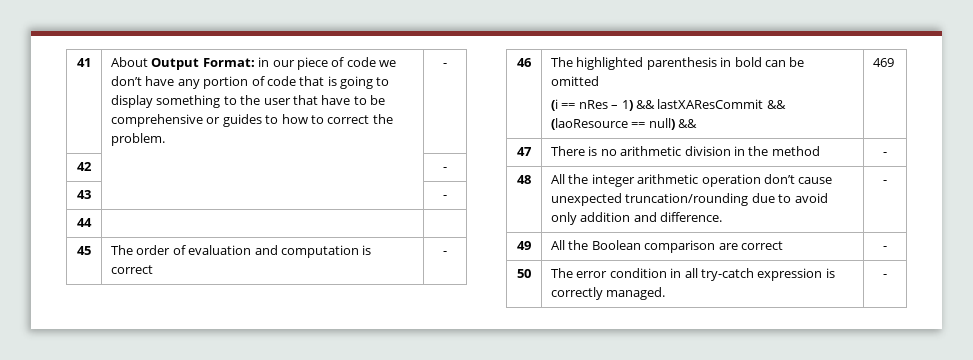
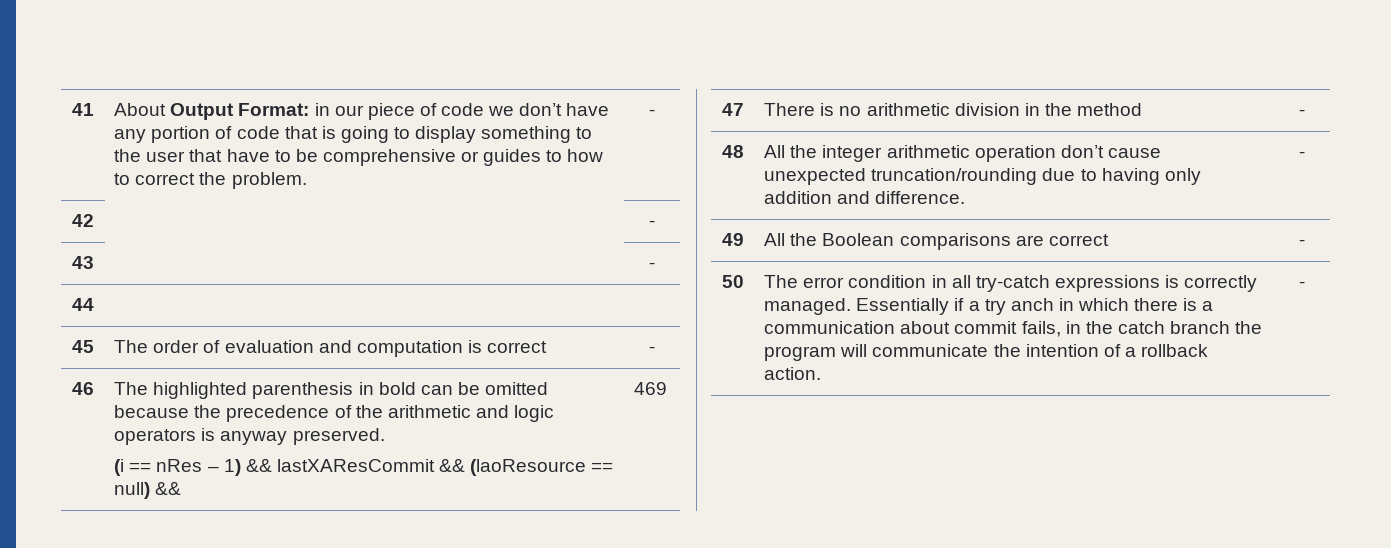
(600, 81) none -> [114,405,555,422] [114,428,385,445] because the precedence of the arithmetic and logic operators is anyway preserved.
[794,193,828,203] avoid -> [1101,168,1160,185] having
[644,240,716,253] comparison -> [899,233,1011,250] comparisons
[757,268,823,281] expression -> [1054,275,1160,292] expressions
(666, 293) none -> [856,298,1214,315] [764,321,1263,337] [764,344,1209,361] [764,367,822,380] Essentially if a try anch in which there is a communication about commit fails, in the catch branch the program will communicate the intention of a rollback action.

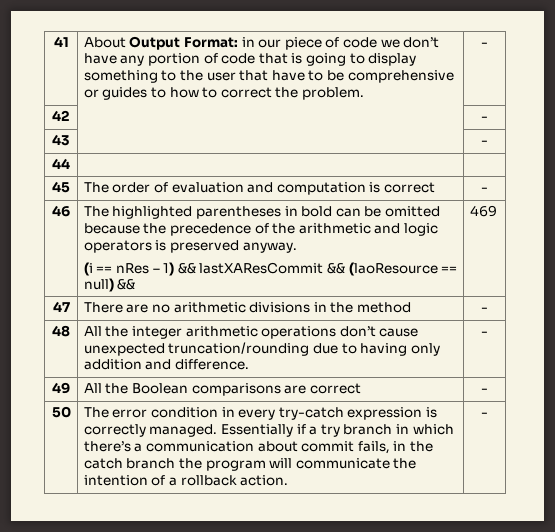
[252,382,354,399] parenthesis -> [195,206,281,219] parentheses
[220,428,385,445] anyway preserved. -> [169,240,297,253] preserved anyway.
[820,103,835,116] is -> [126,304,149,313] are
[954,103,1020,116] division -> [249,302,311,313] divisions
[974,145,1056,162] operation -> [261,326,337,339] operations
[951,275,1160,292] all try-catch expressions -> [238,407,423,420] every try-catch expression
[1010,298,1054,311] anch -> [343,424,393,435] branch
[1134,298,1198,311] there is -> [83,441,131,452] there’s

